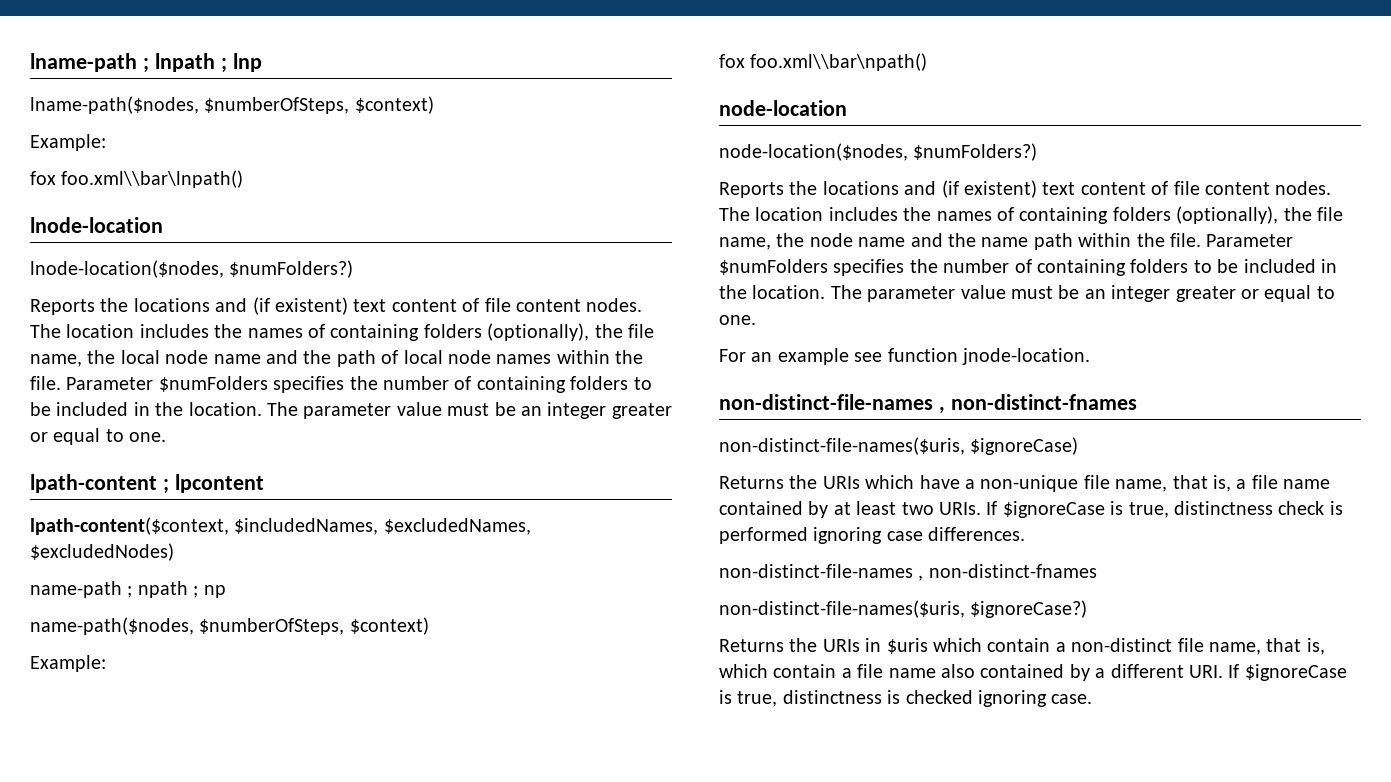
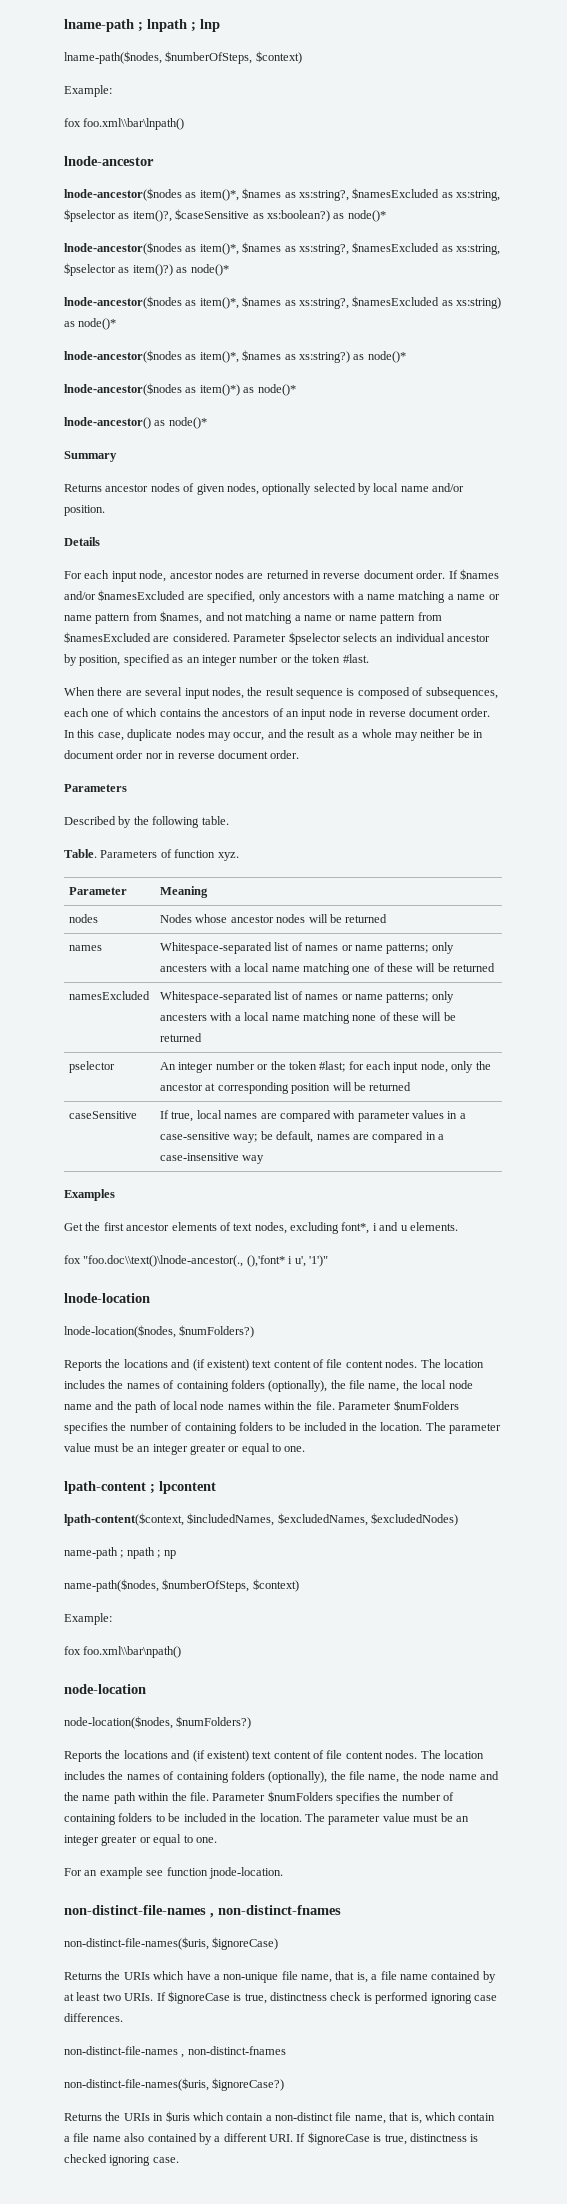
(244, 179) none -> [64,156,154,166] [64,188,500,201] [64,209,386,222] [64,242,500,255] [64,263,229,276] [64,296,501,309] [64,318,117,330] [64,350,406,363] [64,383,296,396] [64,417,207,429] [64,451,117,462] [64,483,465,495] [64,505,105,516] [64,537,100,546] [64,569,499,582] [64,590,500,603] [64,611,442,624] [64,632,490,645] [64,654,369,666] [64,687,498,699] [64,708,491,720] [64,729,483,741] [64,750,300,759] [64,784,127,792] [64,816,229,828] [64,849,239,861] [69,887,128,895] [160,886,209,898] [69,914,99,923] [160,914,388,923] [69,945,103,951] [160,942,454,954] [160,963,496,975] [69,991,151,1000] [160,991,454,1003] [160,1012,456,1024] [160,1033,203,1042] [69,1061,116,1073] [160,1061,491,1073] [160,1082,412,1094] [69,1111,138,1119] [160,1110,466,1122] [160,1131,445,1143] [160,1153,265,1164] [64,1189,115,1201] [64,1222,458,1234] [64,1255,328,1267] // lnode-ancestor // lnode-ancestor($nodes as item()*, $names as xs:string?, $namesExcluded as xs:string, $pselector as item()?, $caseSensitive as xs:boolean?) as node()* // lnode-ancestor($nodes as item()*, $names as xs:string?, $namesExcluded as xs:string, $pselector as item()?) as node()* // lnode-ancestor($nodes as item()*, $names as xs:string?, $namesExcluded as xs:string) as node()* // lnode-ancestor($nodes as item()*, $names as xs:string?) as node()* // lnode-ancestor($nodes as item()*) as node()* // lnode-ancestor() as node()* // Summary // Returns ancestor nodes of given nodes, optionally selected by local name and/or position. // Details // For each input node, ancestor nodes are returned in reverse document order. If $names and/or $namesExcluded are specified, only ancestors with a name matching a name or name pattern from $names, and not matching a name or name pattern from $namesExcluded are considered. Parameter $pselector selects an individual ancestor by position, specified as an integer number or the token #last. // When there are several input nodes, the result sequence is composed of subsequences, each one of which contains the ancestors of an input node in reverse document order. In this case, duplicate nodes may occur, and the result as a whole may neither be in document order nor in reverse document order. // Parameters // Described by the following table. // Table. Parameters of function xyz. // Parameter | Meaning // nodes | Nodes whose ancestor nodes will be returned // names | Whitespace-separated list of names or name patterns; only ancesters with a local name matching one of these will be returned // namesExcluded | Whitespace-separated list of names or name patterns; only ancesters with a local name matching none of these will be returned // pselector | An integer number or the token #last; for each input node, only the ancestor at corresponding position will be returned // caseSensitive | If true, local names are compared with parameter values in a case-sensitive way; be default, names are compared in a case-insensitive way // Examples // Get the first ancestor elements of text nodes, excluding font*, i and u elements. // fox "foo.doc\\text()\lnode-ancestor(., (),'font* i u', '1')"

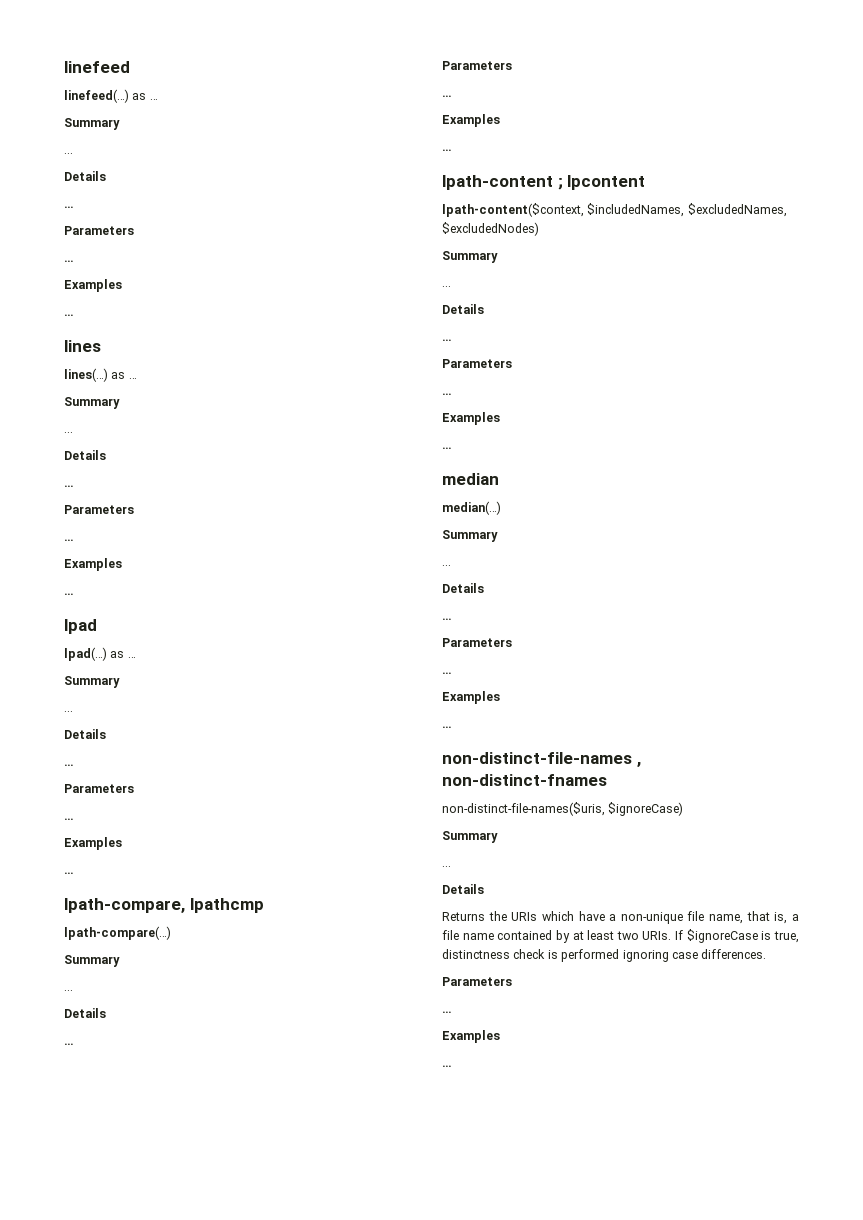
[64,19,220,32] [64,51,302,64] [64,85,112,97] [64,118,185,130] [64,156,154,166] [64,188,500,201] [64,209,386,222] [64,242,500,255] [64,263,229,276] [64,296,501,309] [64,318,117,330] [64,350,406,363] [64,383,296,396] [64,417,207,429] [64,451,117,462] [64,483,465,495] [64,505,105,516] [64,537,100,546] [64,569,499,582] [64,590,500,603] [64,611,442,624] [64,632,490,645] [64,654,369,666] [64,687,498,699] [64,708,491,720] [64,729,483,741] [64,750,300,759] [64,784,127,792] [64,816,229,828] [64,849,239,861] [69,887,128,895] [160,886,209,898] [69,914,99,923] [160,914,388,923] [69,945,103,951] [160,942,454,954] [160,963,496,975] [69,991,151,1000] [160,991,454,1003] [160,1012,456,1024] [160,1033,203,1042] [69,1061,116,1073] [160,1061,491,1073] [160,1082,412,1094] [69,1111,138,1119] [160,1110,466,1122] [160,1131,445,1143] [160,1153,265,1164] [64,1189,115,1201] [64,1222,458,1234] [64,1255,328,1267] [64,1293,150,1303] [64,1325,255,1338] [64,1359,484,1371] [64,1380,473,1392] [64,1400,459,1413] [64,1422,501,1434] [64,1443,306,1455] lname-path ; lnpath ; lnp // lname-path($nodes, $numberOfSteps, $context) // Example: // fox foo.xml\\bar\lnpath() // lnode-ancestor // lnode-ancestor($nodes as item()*, $names as xs:string?, $namesExcluded as xs:string, $pselector as item()?, $caseSensitive as xs:boolean?) as node()* // lnode-ancestor($nodes as item()*, $names as xs:string?, $namesExcluded as xs:string, $pselector as item()?) as node()* // lnode-ancestor($nodes as item()*, $names as xs:string?, $namesExcluded as xs:string) as node()* // lnode-ancestor($nodes as item()*, $names as xs:string?) as node()* // lnode-ancestor($nodes as item()*) as node()* // lnode-ancestor() as node()* // Summary // Returns ancestor nodes of given nodes, optionally selected by local name and/or position. // Details // For each input node, ancestor nodes are returned in reverse document order. If $names and/or $namesExcluded are specified, only ancestors with a name matching a name or name pattern from $names, and not matching a name or name pattern from $namesExcluded are considered. Parameter $pselector selects an individual ancestor by position, specified as an integer number or the token #last. // When there are several input nodes, the result sequence is composed of subsequences, each one of which contains the ancestors of an input node in reverse document order. In this case, duplicate nodes may occur, and the result as a whole may neither be in document order nor in reverse document order. // Parameters // Described by the following table. // Table. Parameters of function xyz. // Parameter | Meaning // nodes | Nodes whose ancestor nodes will be returned // names | Whitespace-separated list of names or name patterns; only ancesters with a local name matching one of these will be returned // namesExcluded | Whitespace-separated list of names or name patterns; only ancesters with a local name matching none of these will be returned // pselector | An integer number or the token #last; for each input node, only the ancestor at corresponding position will be returned // caseSensitive | If true, local names are compared with parameter values in a case-sensitive way; be default, names are compared in a case-insensitive way // Examples // Get the first ancestor elements of text nodes, excluding font*, i and u elements. // fox "foo.doc\\text()\lnode-ancestor(., (),'font* i u', '1')" // lnode-location // lnode-location($nodes, $numFolders?) // Reports the locations and (if existent) text content of file content nodes. The location includes the names of containing folders (optionally), the file name, the local node name and the path of local node names within the file. Parameter $numFolders specifies the number of containing folders to be included in the location. The parameter value must be an integer greater or equal to one. -> [64,61,130,73] [64,89,158,103] [64,118,120,130] [64,153,73,154] [64,171,106,181] [64,206,73,208] [64,226,134,235] [64,260,73,262] [64,279,122,292] [64,314,73,316] [64,340,101,352] [64,368,137,382] [64,397,120,409] [64,432,73,433] [64,450,106,460] [64,485,73,487] [64,505,134,514] [64,539,73,541] [64,558,122,571] [64,593,73,595] [64,619,97,634] [64,647,136,661] [64,676,120,688] [64,711,73,712] [64,729,106,739] [64,764,73,766] [64,784,134,793] [64,818,73,820] [64,837,122,850] [64,872,73,874] [64,898,264,913] [64,926,171,940] [64,955,120,967] [64,990,73,991] [64,1008,106,1018] [64,1043,73,1045] [442,61,512,70] [442,95,451,97] [442,114,500,127] [442,149,451,151] linefeed // linefeed(…) as … // Summary // ... // Details // … // Parameters // … // Examples // … // lines // lines(…) as … // Summary // ... // Details // … // Parameters // … // Examples // … // lpad // lpad(…) as … // Summary // ... // Details // … // Parameters // … // Examples // … // lpath-compare, lpathcmp // lpath-compare(…) // Summary // ... // Details // … // Parameters // … // Examples // …
[64,1547,176,1559] [64,1579,299,1592] [64,1613,112,1625] [64,1646,182,1658] [64,1684,146,1694] [64,1716,252,1729] [64,1750,484,1762] [64,1771,499,1783] [64,1791,455,1804] [64,1813,469,1825] [64,1834,217,1846] [64,1867,283,1879] name-path ; npath ; np // name-path($nodes, $numberOfSteps, $context) // Example: // fox foo.xml\\bar\npath() // node-location // node-location($nodes, $numFolders?) // Reports the locations and (if existent) text content of file content nodes. The location includes the names of containing folders (optionally), the file name, the node name and the name path within the file. Parameter $numFolders specifies the number of containing folders to be included in the location. The parameter value must be an integer greater or equal to one. // For an example see function jnode-location. -> [442,251,498,263] [442,286,451,287] [442,304,484,314] [442,339,451,341] [442,359,512,368] [442,393,451,395] [442,412,500,425] [442,447,451,449] [442,473,499,485] [442,501,501,515] [442,530,498,542] [442,565,451,566] [442,583,484,593] [442,618,451,620] [442,638,512,647] [442,672,451,674] [442,691,500,704] [442,726,451,728] Summary // ... // Details // … // Parameters // … // Examples // … // median // median(…) // Summary // ... // Details // … // Parameters // … // Examples // …
(279, 1943) none -> [442,831,498,843] [442,866,451,867] [442,884,484,894] // Summary // ... // Details
[64,2046,286,2058] [64,2078,285,2091] [64,2111,496,2124] [64,2132,479,2145] [64,2154,179,2166] non-distinct-file-names , non-distinct-fnames // non-distinct-file-names($uris, $ignoreCase?) // Returns the URIs in $uris which contain a non-distinct file name, that is, which contain a file name also contained by a different URI. If $ignoreCase is true, distinctness is checked ignoring case. -> [442,977,512,986] [442,1011,451,1013] [442,1030,500,1043] [442,1065,451,1067] Parameters // … // Examples // …

